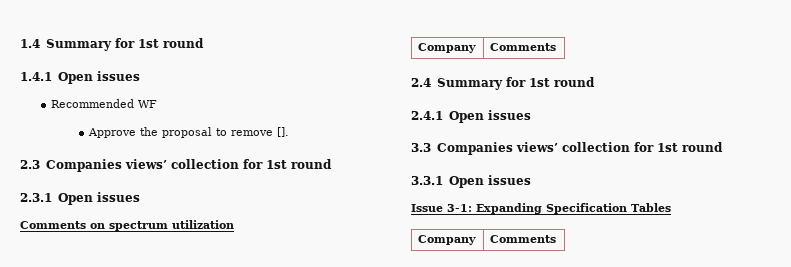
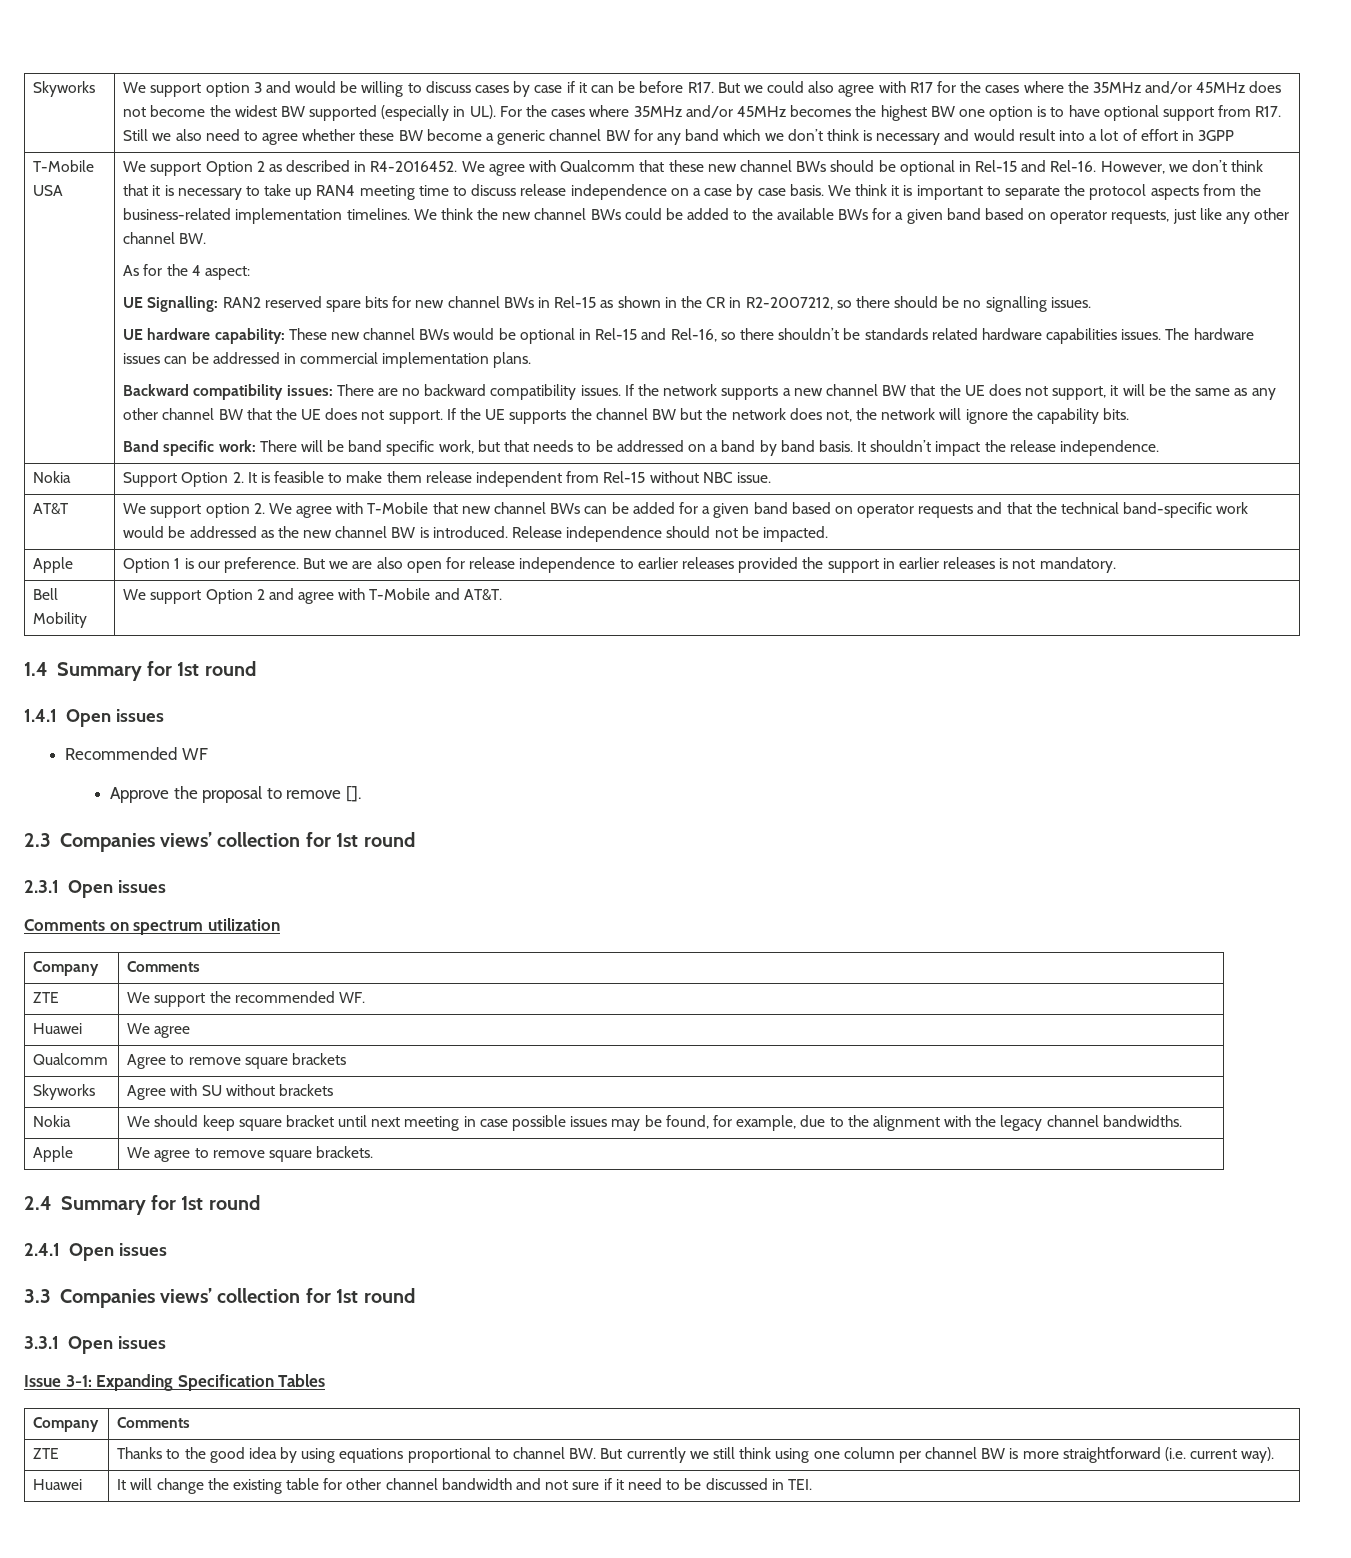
(20, 43) none -> [33,81,96,97] [123,81,1282,97] [123,105,1282,121] [123,129,1235,145] [33,160,95,172] [33,185,64,196] [123,160,1264,176] [123,184,1261,200] [123,208,1290,224] [123,232,207,244] [123,264,250,280] [123,296,1091,312] [123,328,1254,344] [123,352,532,368] [123,384,1276,400] [123,408,1130,424] [123,440,1159,456] [33,471,72,483] [123,471,771,487] [33,503,70,515] [123,502,1249,518] [123,526,828,542] [33,557,74,573] [123,557,1116,573] [33,588,59,600] [33,612,88,628] [123,588,502,604] Skyworks | We support option 3 and would be willing to discuss cases by case if it can be before R17. But we could also agree with R17 for the cases where the 35MHz and/or 45MHz does not become the widest BW supported (especially in UL). For the cases where 35MHz and/or 45MHz becomes the highest BW one option is to have optional support from R17. Still we also need to agree whether these BW become a generic channel BW for any band which we don’t think is necessary and would result into a lot of effort in 3GPP // T-Mobile USA | We support Option 2 as described in R4-2016452. We agree with Qualcomm that these new channel BWs should be optional in Rel-15 and Rel-16. However, we don’t think that it is necessary to take up RAN4 meeting time to discuss release independence on a case by case basis. We think it is important to separate the protocol aspects from the business-related implementation timelines. We think the new channel BWs could be added to the available BWs for a given band based on operator requests, just like any other channel BW. // As for the 4 aspect: // UE Signalling: RAN2 reserved spare bits for new channel BWs in Rel-15 as shown in the CR in R2-2007212, so there should be no signalling issues. // UE hardware capability: These new channel BWs would be optional in Rel-15 and Rel-16, so there shouldn’t be standards related hardware capabilities issues. The hardware issues can be addressed in commercial implementation plans. // Backward compatibility issues: There are no backward compatibility issues. If the network supports a new channel BW that the UE does not support, it will be the same as any other channel BW that the UE does not support. If the UE supports the channel BW but the network does not, the network will ignore the capability bits. // Band specific work: There will be band specific work, but that needs to be addressed on a band by band basis. It shouldn’t impact the release independence. // Nokia | Support Option 2. It is feasible to make them release independent from Rel-15 without NBC issue. // AT&T | We support option 2. We agree with T-Mobile that new channel BWs can be added for a given band based on operator requests and that the technical band-specific work would be addressed as the new channel BW is introduced. Release independence should not be impacted. // Apple | Option 1 is our preference. But we are also open for release independence to earlier releases provided the support in earlier releases is not mandatory. // Bell Mobility | We support Option 2 and agree with T-Mobile and AT&T. //
(557, 47) none -> [33,992,60,1003] [127,991,365,1007] [33,1023,83,1034] [127,1023,191,1038] [33,1053,109,1065] [127,1053,346,1069] [33,1084,96,1100] [127,1084,333,1100] [33,1115,72,1127] [127,1115,1182,1131] [33,1146,74,1162] [127,1146,374,1162] // ZTE | We support the recommended WF. // Huawei | We agree // Qualcomm | Agree to remove square brackets // Skyworks | Agree with SU without brackets // Nokia | We should keep square bracket until next meeting in case possible issues may be found, for example, due to the alignment with the legacy channel bandwidths. // Apple | We agree to remove square brackets.
(557, 239) none -> [33,1448,60,1459] [117,1447,1275,1463] [33,1479,83,1490] [117,1478,812,1494] // ZTE | Thanks to the good idea by using equations proportional to channel BW. But currently we still think using one column per channel BW is more straightforward (i.e. current way). // Huawei | It will change the existing table for other channel bandwidth and not sure if it need to be discussed in TEI.

